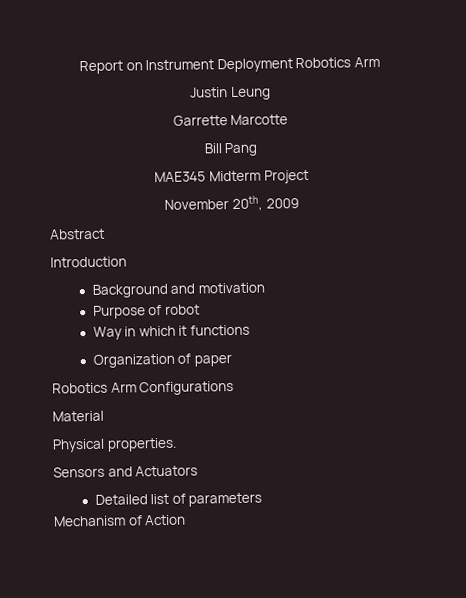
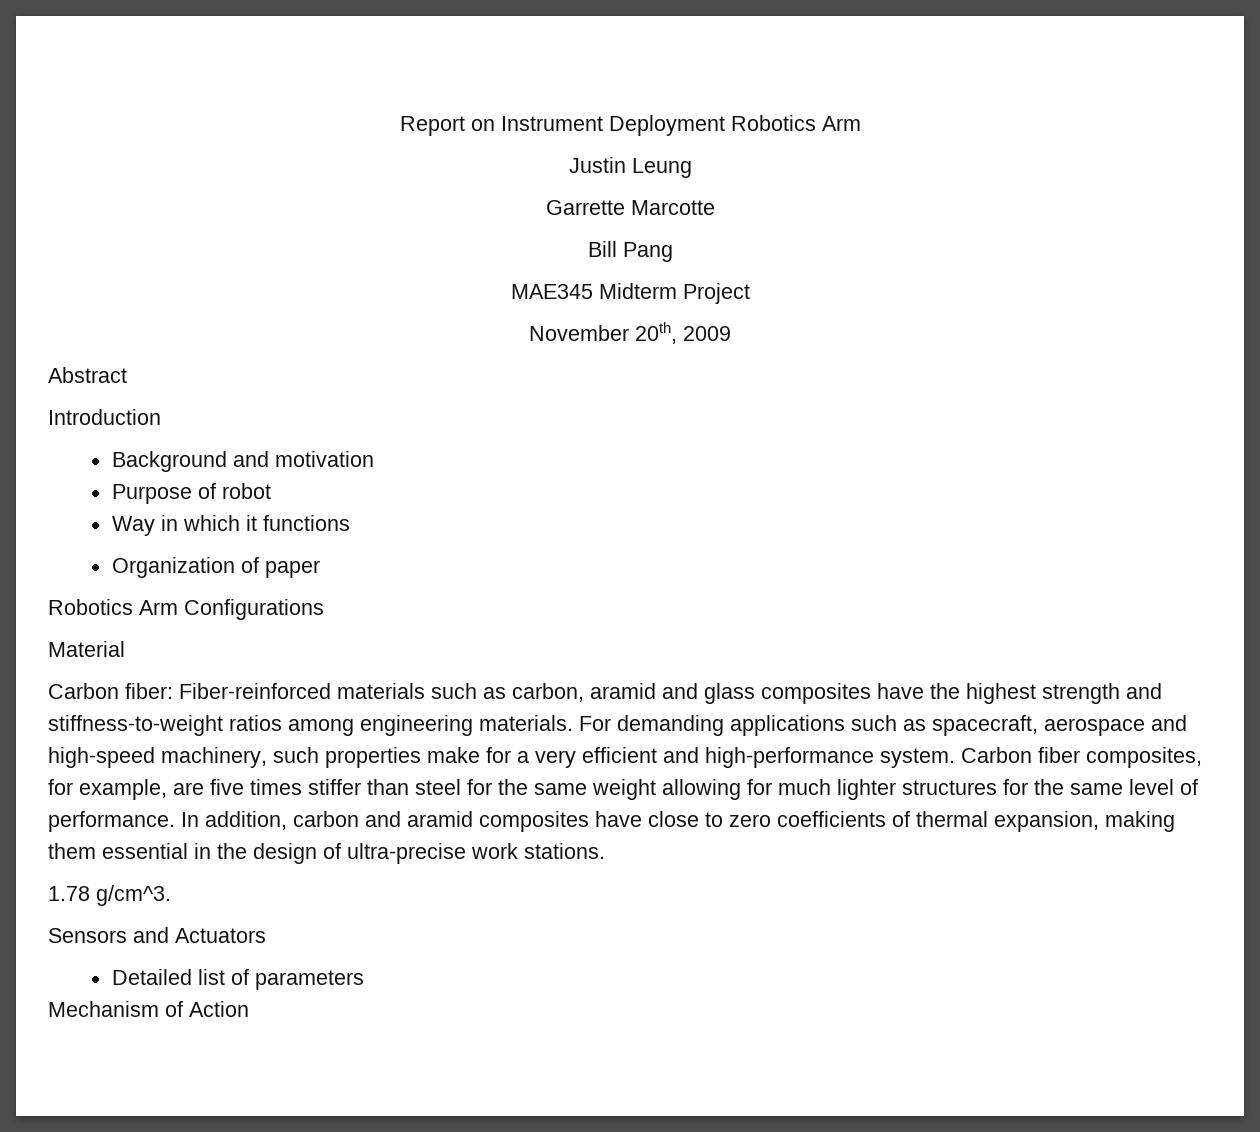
[52,437,177,453] Physical properties. -> [48,683,1162,704] [48,715,1187,736] [48,747,1202,768] [48,779,1198,800] [48,811,1175,832] [48,843,605,864] [48,885,171,906] Carbon fiber: Fiber-reinforced materials such as carbon, aramid and glass composites have the highest strength and stiffness-to-weight ratios among engineering materials. For demanding applications such as spacecraft, aerospace and high-speed machinery, such properties make for a very efficient and high-performance system. Carbon fiber composites, for example, are five times stiffer than steel for the same weight allowing for much lighter structures for the same level of performance. In addition, carbon and aramid composites have close to zero coefficients of thermal expansion, making them essential in the design of ultra-precise work stations. // 1.78 g/cm^3.

